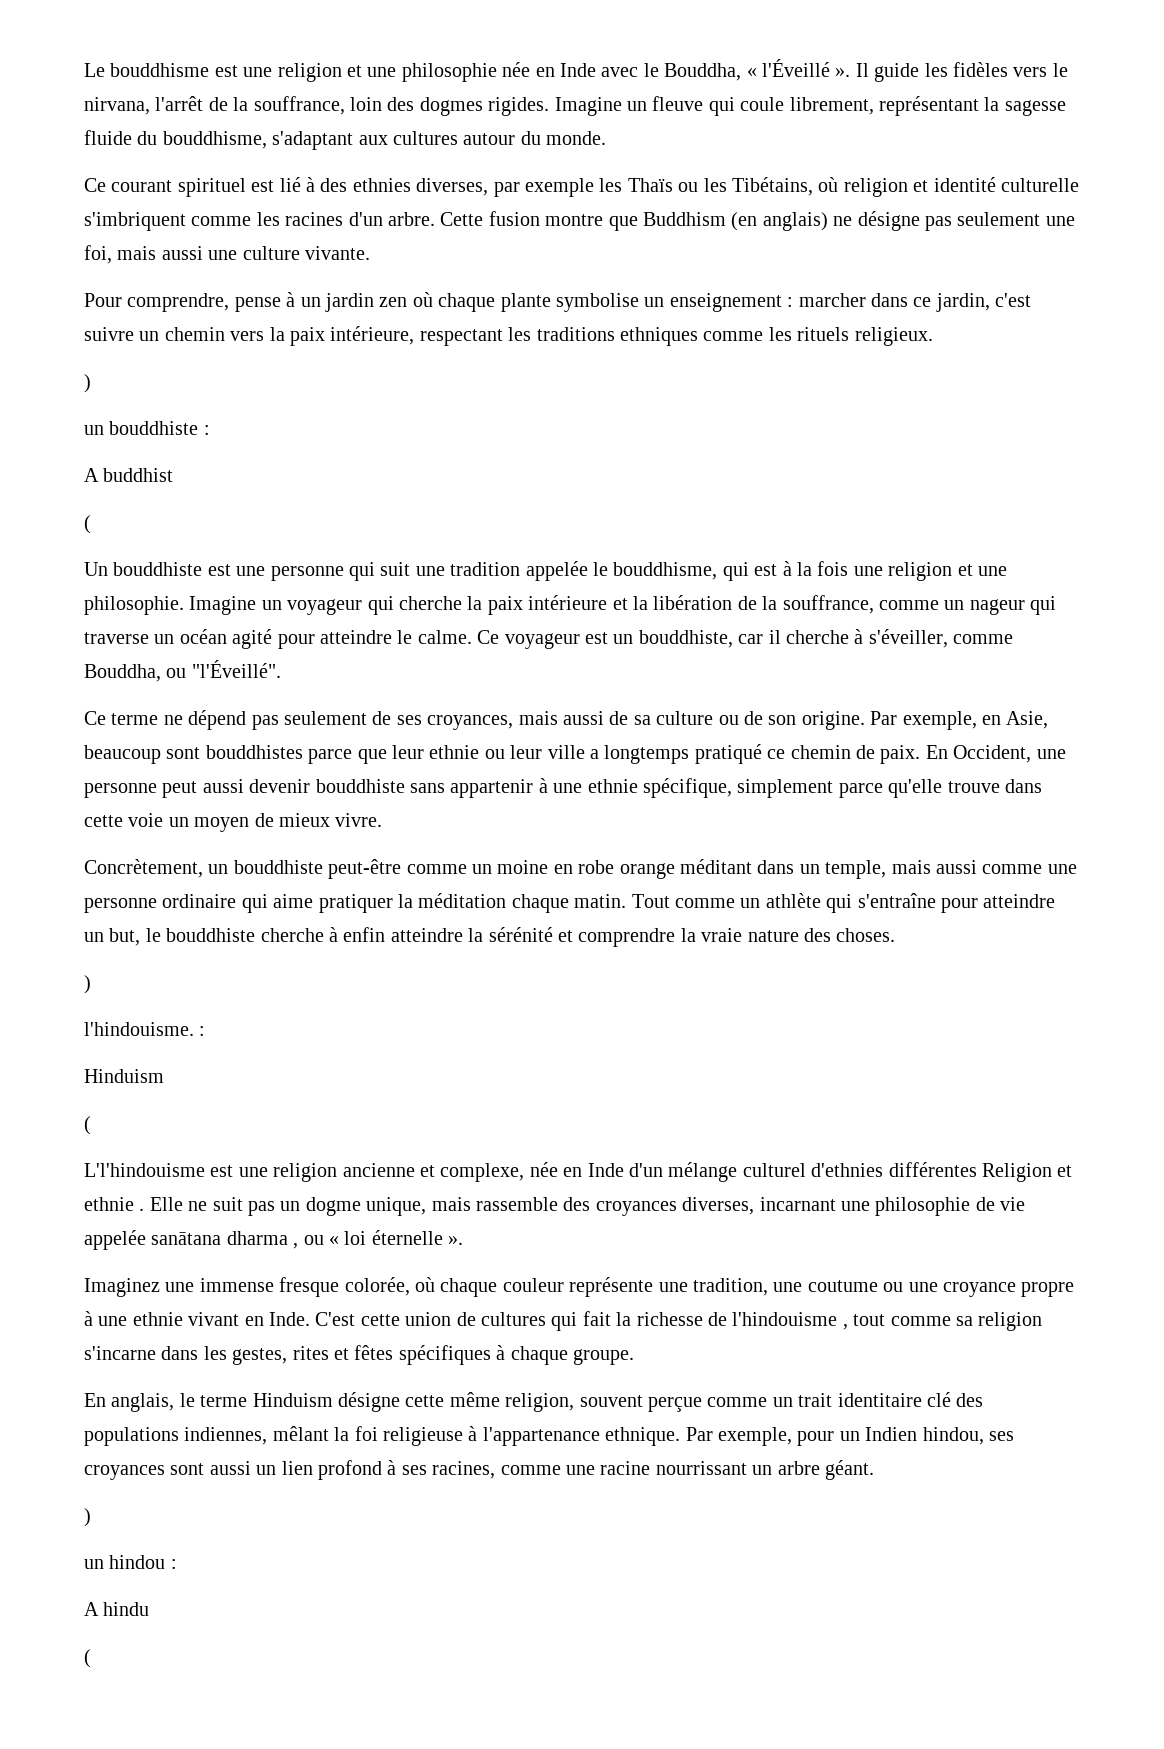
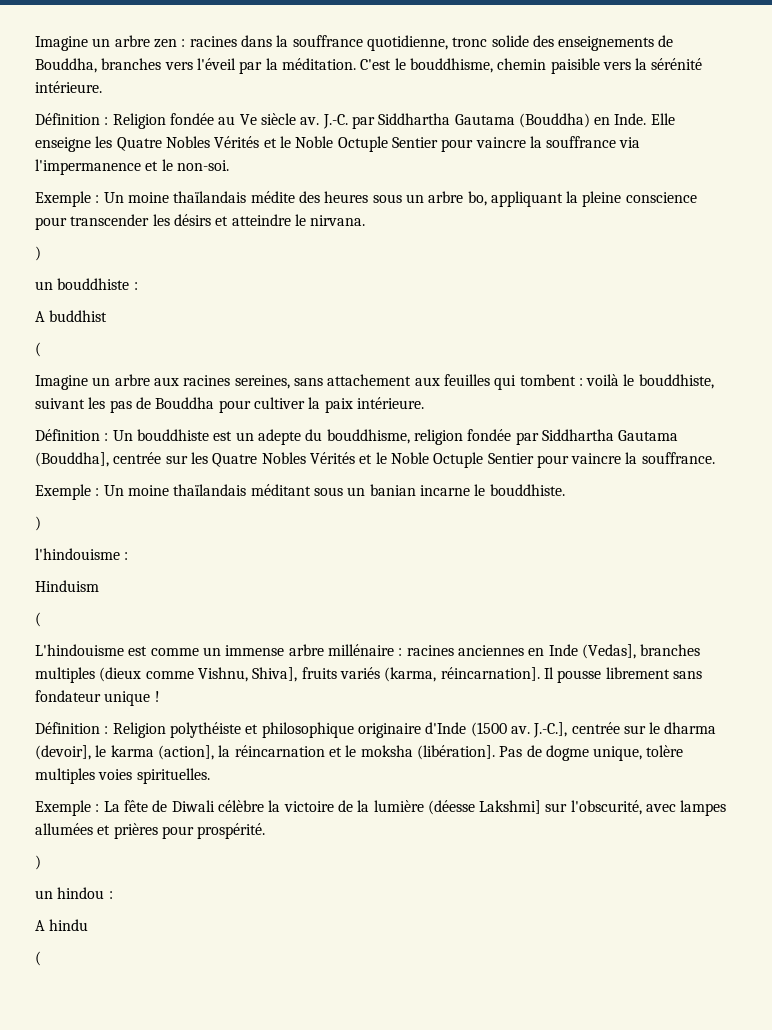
[84,59,1068,82] [84,96,1066,116] [84,130,607,150] [84,177,1079,197] [84,211,1075,231] [84,245,370,264] [84,292,1032,312] [84,326,933,346] Le bouddhisme est une religion et une philosophie née en Inde avec le Bouddha, « l'Éveillé ». Il guide les fidèles vers le nirvana, l'arrêt de la souffrance, loin des dogmes rigides. Imagine un fleuve qui coule librement, représentant la sagesse fluide du bouddhisme, s'adaptant aux cultures autour du monde. // Ce courant spirituel est lié à des ethnies diverses, par exemple les Thaïs ou les Tibétains, où religion et identité culturelle s'imbriquent comme les racines d'un arbre. Cette fusion montre que Buddhism (en anglais) ne désigne pas seulement une foi, mais aussi une culture vivante. // Pour comprendre, pense à un jardin zen où chaque plante symbolise un enseignement : marcher dans ce jardin, c'est suivre un chemin vers la paix intérieure, respectant les traditions ethniques comme les rituels religieux. -> [35,35,674,51] [35,58,703,74] [35,81,102,93] [35,113,675,129] [35,136,641,152] [35,159,229,175] [35,191,697,207] [35,214,366,230] Imagine un arbre zen : racines dans la souffrance quotidienne, tronc solide des enseignements de Bouddha, branches vers l'éveil par la méditation. C'est le bouddhisme, chemin paisible vers la sérénité intérieure. // Définition : Religion fondée au Ve siècle av. J.-C. par Siddhartha Gautama (Bouddha) en Inde. Elle enseigne les Quatre Nobles Vérités et le Noble Octuple Sentier pour vaincre la souffrance via l'impermanence et le non-soi. // Exemple : Un moine thaïlandais médite des heures sous un arbre bo, appliquant la pleine conscience pour transcender les désirs et atteindre le nirvana.
[84,561,1007,581] [84,595,1057,615] [84,629,1014,649] [84,660,281,682] [84,710,1049,730] [84,744,1066,764] [84,778,1042,798] [84,813,383,832] [84,859,1077,879] [84,893,1056,913] [84,927,896,947] [84,975,91,994] [84,1022,194,1036] Un bouddhiste est une personne qui suit une tradition appelée le bouddhisme, qui est à la fois une religion et une philosophie. Imagine un voyageur qui cherche la paix intérieure et la libération de la souffrance, comme un nageur qui traverse un océan agité pour atteindre le calme. Ce voyageur est un bouddhiste, car il cherche à s'éveiller, comme Bouddha, ou "l'Éveillé". // Ce terme ne dépend pas seulement de ses croyances, mais aussi de sa culture ou de son origine. Par exemple, en Asie, beaucoup sont bouddhistes parce que leur ethnie ou leur ville a longtemps pratiqué ce chemin de paix. En Occident, une personne peut aussi devenir bouddhiste sans appartenir à une ethnie spécifique, simplement parce qu'elle trouve dans cette voie un moyen de mieux vivre. // Concrètement, un bouddhiste peut-être comme un moine en robe orange méditant dans un temple, mais aussi comme une personne ordinaire qui aime pratiquer la méditation chaque matin. Tout comme un athlète qui s'entraîne pour atteindre un but, le bouddhiste cherche à enfin atteindre la sérénité et comprendre la vraie nature des choses. // ) // l'hindouisme. -> [35,374,714,390] [35,397,424,413] [35,429,679,445] [35,452,715,468] [35,484,565,500] [35,516,41,531] [35,548,120,560] Imagine un arbre aux racines sereines, sans attachement aux feuilles qui tombent : voilà le bouddhiste, suivant les pas de Bouddha pour cultiver la paix intérieure. // Définition : Un bouddhiste est un adepte du bouddhisme, religion fondée par Siddhartha Gautama (Bouddha], centrée sur les Quatre Nobles Vérités et le Noble Octuple Sentier pour vaincre la souffrance. // Exemple : Un moine thaïlandais méditant sous un banian incarne le bouddhiste. // ) // l'hindouisme
[84,1162,1073,1182] [84,1197,1026,1216] [84,1230,464,1250] [84,1277,1075,1297] [84,1311,1043,1331] [84,1345,634,1365] [84,1392,984,1412] [84,1426,1014,1446] [84,1460,874,1480] L'l'hindouisme est une religion ancienne et complexe, née en Inde d'un mélange culturel d'ethnies différentes Religion et ethnie . Elle ne suit pas un dogme unique, mais rassemble des croyances diverses, incarnant une philosophie de vie appelée sanātana dharma , ou « loi éternelle ». // Imaginez une immense fresque colorée, où chaque couleur représente une tradition, une coutume ou une croyance propre à une ethnie vivant en Inde. C'est cette union de cultures qui fait la richesse de l'hindouisme , tout comme sa religion s'incarne dans les gestes, rites et fêtes spécifiques à chaque groupe. // En anglais, le terme Hinduism désigne cette même religion, souvent perçue comme un trait identitaire clé des populations indiennes, mêlant la foi religieuse à l'appartenance ethnique. Par exemple, pour un Indien hindou, ses croyances sont aussi un lien profond à ses racines, comme une racine nourrissant un arbre géant. -> [35,644,701,659] [35,667,702,683] [35,690,160,706] [35,722,717,738] [35,745,684,761] [35,768,210,784] [35,800,727,816] [35,823,266,839] L'hindouisme est comme un immense arbre millénaire : racines anciennes en Inde (Vedas], branches multiples (dieux comme Vishnu, Shiva], fruits variés (karma, réincarnation]. Il pousse librement sans fondateur unique ! // Définition : Religion polythéiste et philosophique originaire d'Inde (1500 av. J.-C.], centrée sur le dharma (devoir], le karma (action], la réincarnation et le moksha (libération]. Pas de dogme unique, tolère multiples voies spirituelles. // Exemple : La fête de Diwali célèbre la victoire de la lumière (déesse Lakshmi] sur l'obscurité, avec lampes allumées et prières pour prospérité.

